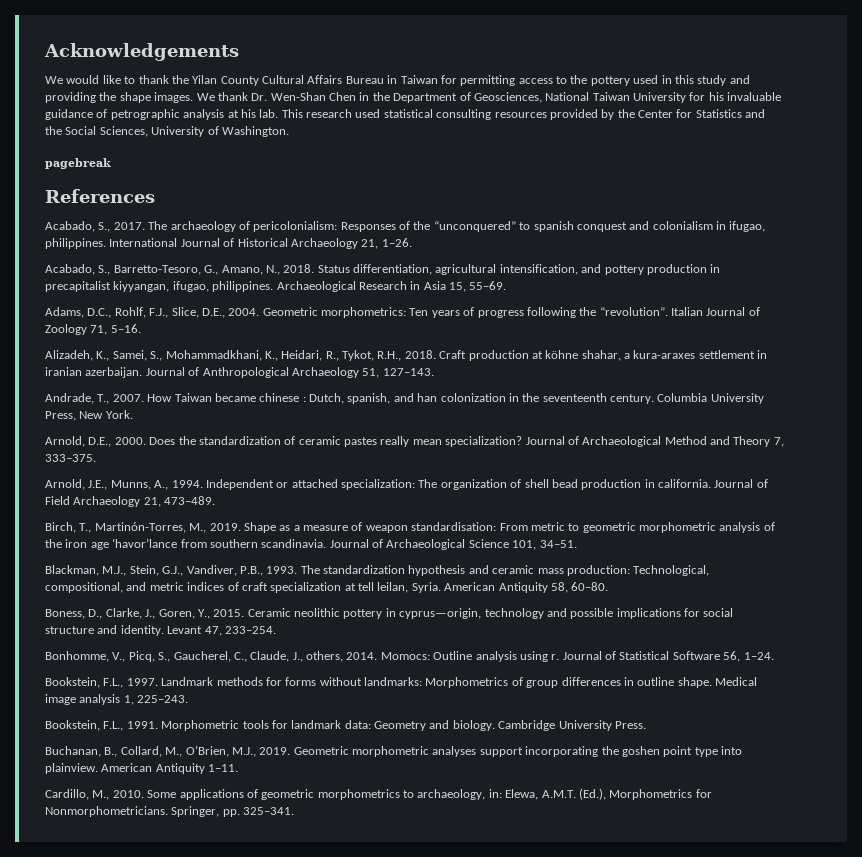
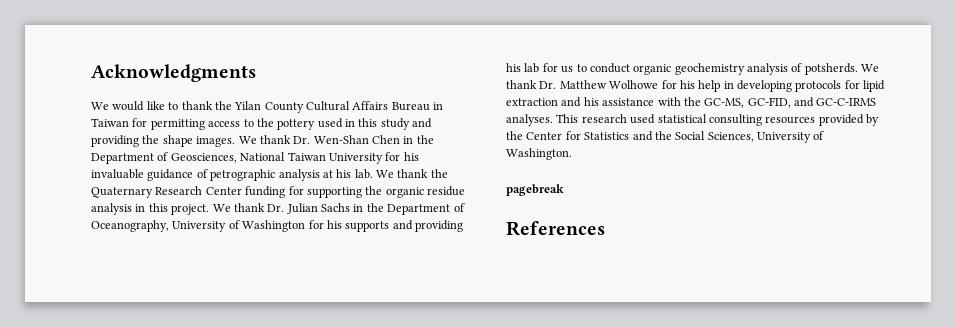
[44,43,239,61] Acknowledgements -> [91,64,256,82] Acknowledgments
(279, 113) none -> [376,169,448,178] [91,186,465,198] [91,203,465,215] [91,220,463,232] [506,63,880,75] [506,80,886,92] [506,97,877,108] [506,114,553,126] We thank the Quaternary Research Center funding for supporting the organic residue analysis in this project. We thank Dr. Julian Sachs in the Department of Oceanography, University of Washington for his supports and providing his lab for us to conduct organic geochemistry analysis of potsherds. We thank Dr. Matthew Wolhowe for his help in developing protocols for lipid extraction and his assistance with the GC-MS, GC-FID, and GC-C-IRMS analyses.
[45,221,766,232] [45,238,412,249] [45,264,721,275] [45,281,507,292] [45,307,760,318] [45,324,141,335] [45,350,768,361] [45,367,434,378] [45,393,764,404] [45,410,133,421] [45,436,784,447] [45,454,96,462] [45,479,768,490] [45,496,216,507] [45,522,775,533] [45,538,577,550] [45,565,710,576] [45,582,609,593] [45,608,734,619] [45,625,276,636] [45,651,774,662] [45,677,757,688] [45,694,189,705] [45,720,646,731] [45,745,742,757] [45,763,239,774] [45,788,712,800] [45,806,295,817] // Acabado, S., 2017. The archaeology of pericolonialism: Responses of the “unconquered” to spanish conquest and colonialism in ifugao, philippines. International Journal of Historical Archaeology 21, 1–26. // Acabado, S., Barretto-Tesoro, G., Amano, N., 2018. Status differentiation, agricultural intensification, and pottery production in precapitalist kiyyangan, ifugao, philippines. Archaeological Research in Asia 15, 55–69. // Adams, D.C., Rohlf, F.J., Slice, D.E., 2004. Geometric morphometrics: Ten years of progress following the “revolution”. Italian Journal of Zoology 71, 5–16. // Alizadeh, K., Samei, S., Mohammadkhani, K., Heidari, R., Tykot, R.H., 2018. Craft production at köhne shahar, a kura-araxes settlement in iranian azerbaijan. Journal of Anthropological Archaeology 51, 127–143. // Andrade, T., 2007. How Taiwan became chinese : Dutch, spanish, and han colonization in the seventeenth century. Columbia University Press, New York. // Arnold, D.E., 2000. Does the standardization of ceramic pastes really mean specialization? Journal of Archaeological Method and Theory 7, 333–375. // Arnold, J.E., Munns, A., 1994. Independent or attached specialization: The organization of shell bead production in california. Journal of Field Archaeology 21, 473–489. // Birch, T., Martinón-Torres, M., 2019. Shape as a measure of weapon standardisation: From metric to geometric morphometric analysis of the iron age ‘havor’lance from southern scandinavia. Journal of Archaeological Science 101, 34–51. // Blackman, M.J., Stein, G.J., Vandiver, P.B., 1993. The standardization hypothesis and ceramic mass production: Technological, compositional, and metric indices of craft specialization at tell leilan, Syria. American Antiquity 58, 60–80. // Boness, D., Clarke, J., Goren, Y., 2015. Ceramic neolithic pottery in cyprus—origin, technology and possible implications for social structure and identity. Levant 47, 233–254. // Bonhomme, V., Picq, S., Gaucherel, C., Claude, J., others, 2014. Momocs: Outline analysis using r. Journal of Statistical Software 56, 1–24. // Bookstein, F.L., 1997. Landmark methods for forms without landmarks: Morphometrics of group differences in outline shape. Medical image analysis 1, 225–243. // Bookstein, F.L., 1991. Morphometric tools for landmark data: Geometry and biology. Cambridge University Press. // Buchanan, B., Collard, M., O’Brien, M.J., 2019. Geometric morphometric analyses support incorporating the goshen point type into plainview. American Antiquity 1–11. // Cardillo, M., 2010. Some applications of geometric morphometrics to archaeology, in: Elewa, A.M.T. (Ed.), Morphometrics for Nonmorphometricians. Springer, pp. 325–341. -> (605, 228) none

